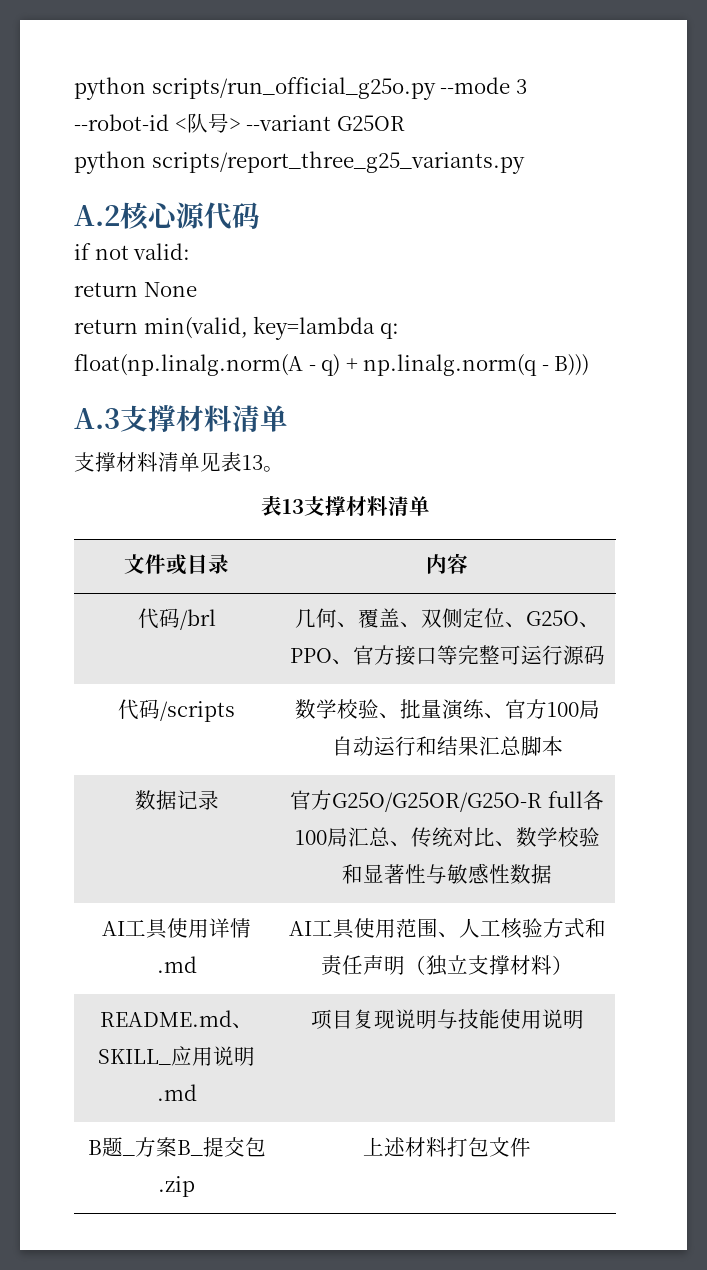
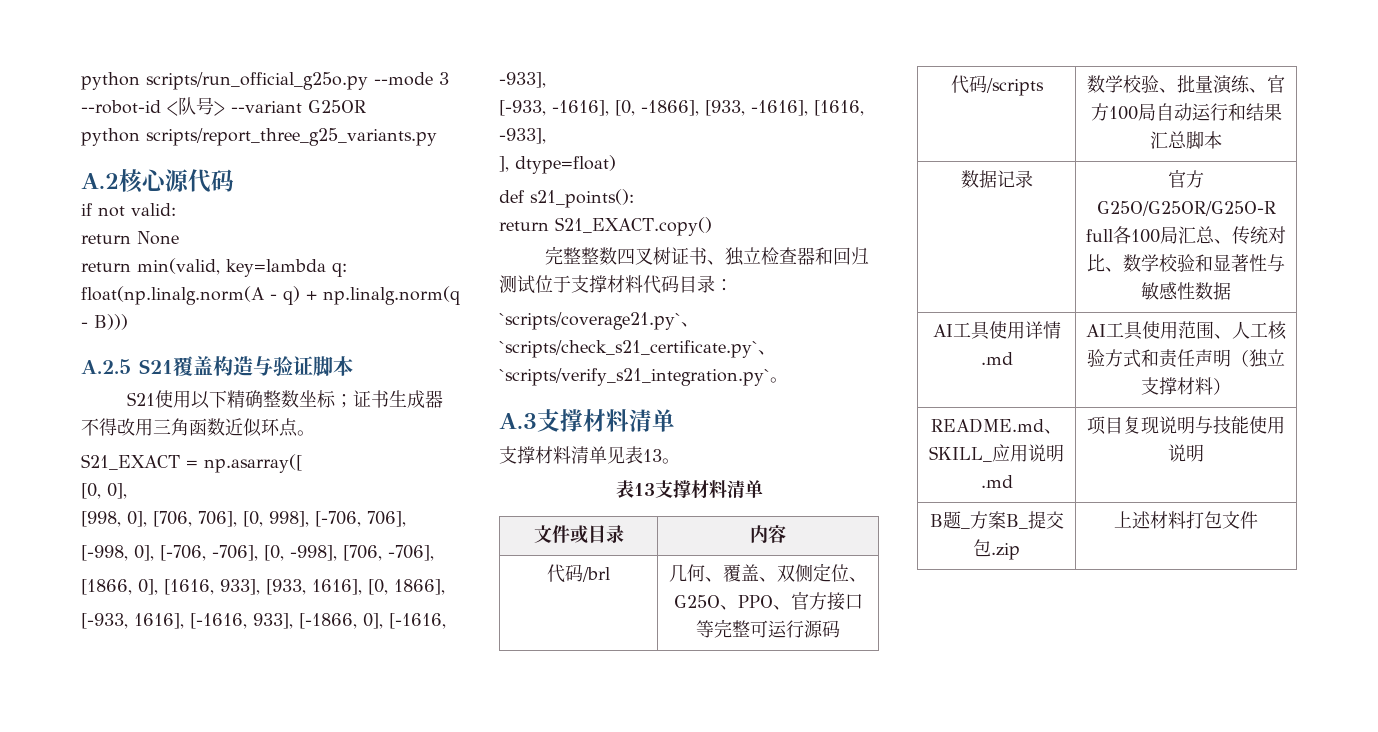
(590, 365) none -> [81,356,353,376] [127,390,444,409] [81,418,315,437] [81,454,302,473] [81,483,127,499] [81,511,406,527] [81,545,434,561] [81,579,445,595] [81,613,446,629] [499,72,546,88] [499,100,864,116] [499,128,546,144] [499,155,616,174] [499,189,634,208] [499,217,712,236] [545,246,870,266] [499,275,733,294] [499,312,699,330] [499,340,776,358] [499,368,788,386] // A.2.5 S21覆盖构造与验证脚本 // S21使用以下精确整数坐标；证书生成器不得改用三角函数近似环点。 // S21_EXACT = np.asarray([ // [0, 0], // [998, 0], [706, 706], [0, 998], [-706, 706], // [-998, 0], [-706, -706], [0, -998], [706, -706], // [1866, 0], [1616, 933], [933, 1616], [0, 1866], // [-933, 1616], [-1616, 933], [-1866, 0], [-1616, -933], // [-933, -1616], [0, -1866], [933, -1616], [1616, -933], // ], dtype=float) // def s21_points(): // return S21_EXACT.copy() // 完整整数四叉树证书、独立检查器和回归测试位于支撑材料代码目录： // `scripts/coverage21.py`、`scripts/check_s21_certificate.py`、`scripts/verify_s21_integration.py`。

